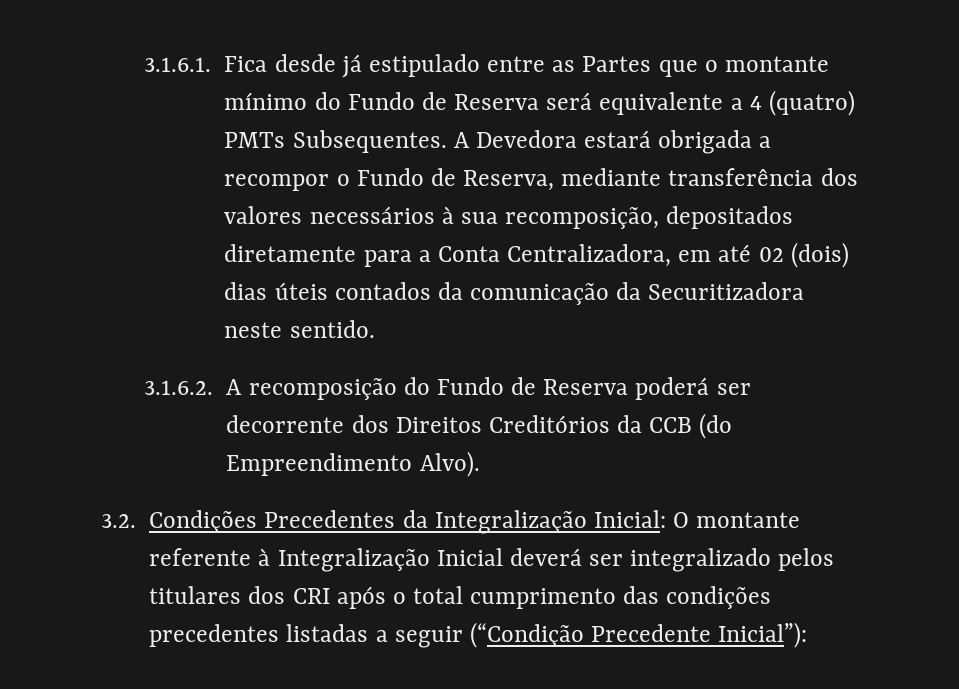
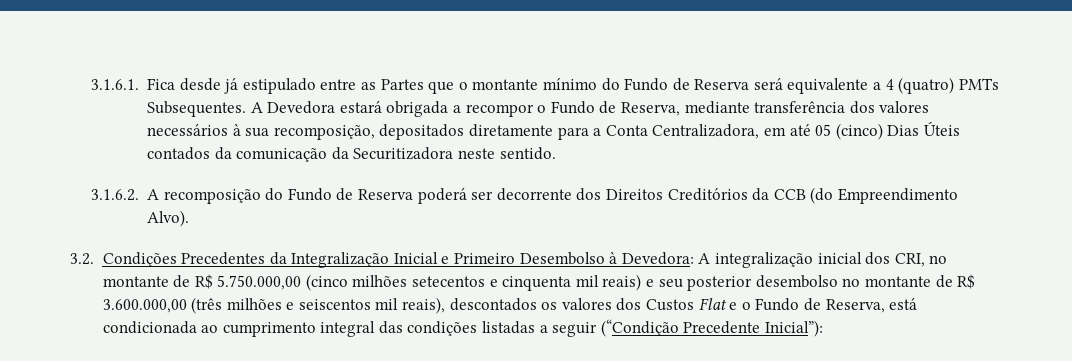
[758,242,849,268] [224,282,328,300] 02 (dois) dias úteis -> [815,121,960,140] 05 (cinco) Dias Úteis
[593,510,801,528] [149,548,835,572] [149,586,617,609] Inicial: O montante referente à Integralização Inicial deverá ser integralizado pelos titulares dos CRI após o total cumprimento -> [393,252,948,268] [102,274,976,291] [102,297,918,314] [102,321,376,337] Inicial e Primeiro Desembolso à Devedora: A integralização inicial dos CRI, no montante de R$ 5.750.000,00 (cinco milhões setecentos e cinquenta mil reais) e seu posterior desembolso no montante de R$ 3.600.000,00 (três milhões e seiscentos mil reais), descontados os valores dos Custos Flat e o Fundo de Reserva, está condicionada ao cumprimento integral
[149,624,280,647] precedentes -> (478, 328) none

